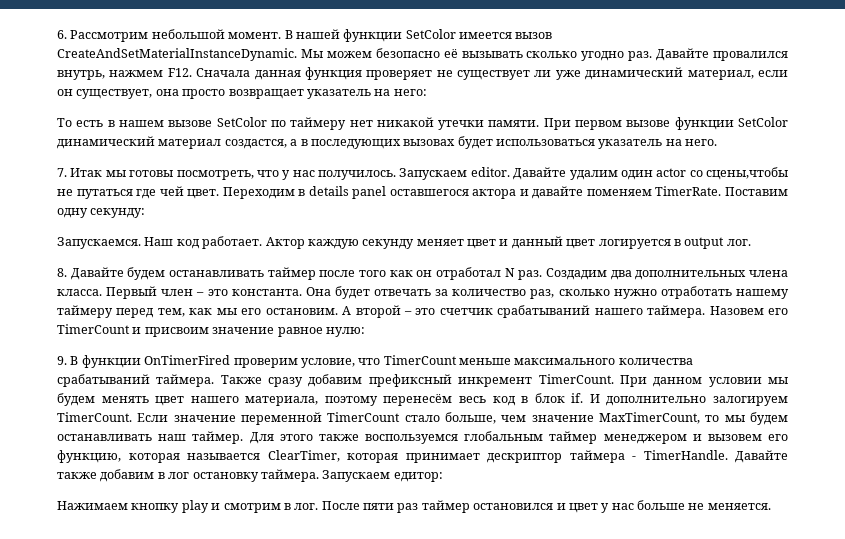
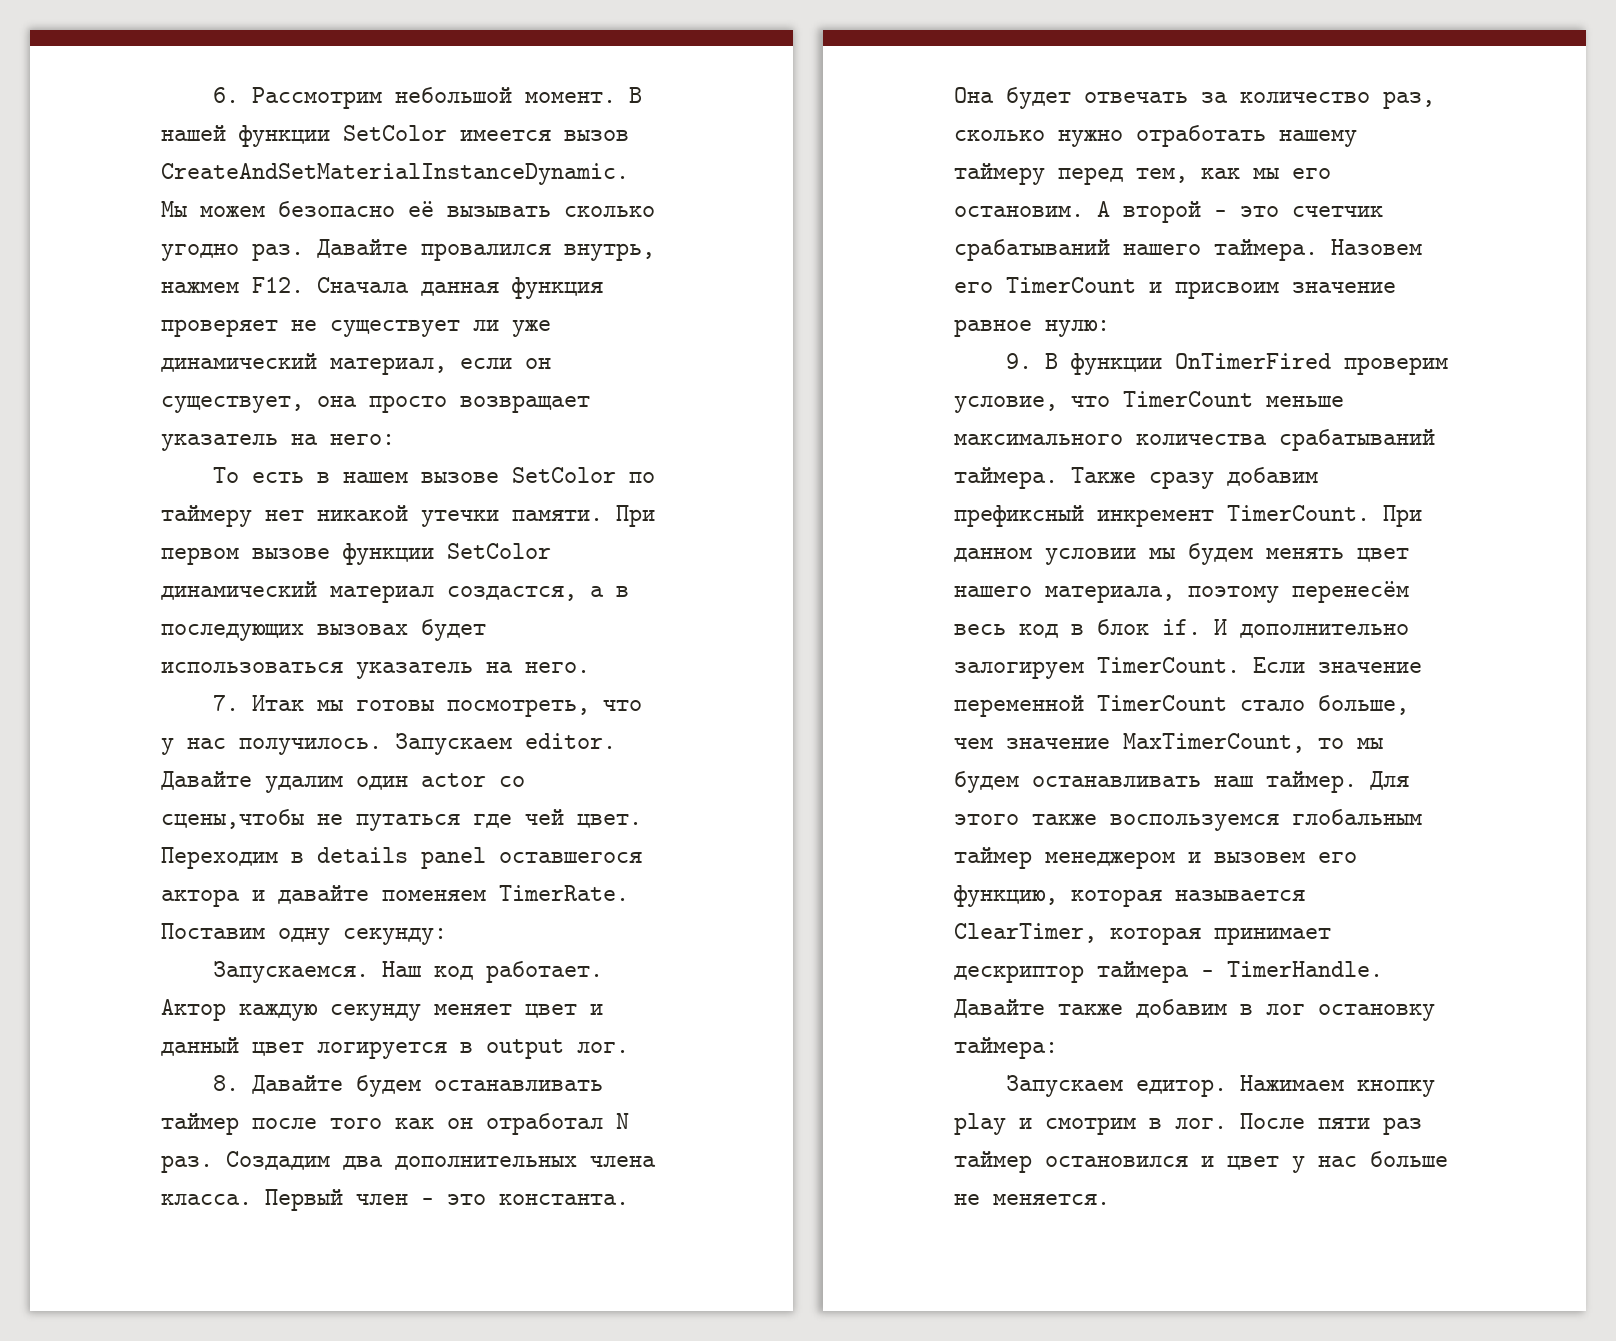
[260,469,443,482] таймера. Запускаем едитор: // -> [954,1037,1058,1059] [1005,1075,1227,1097] таймера: // Запускаем едитор.

